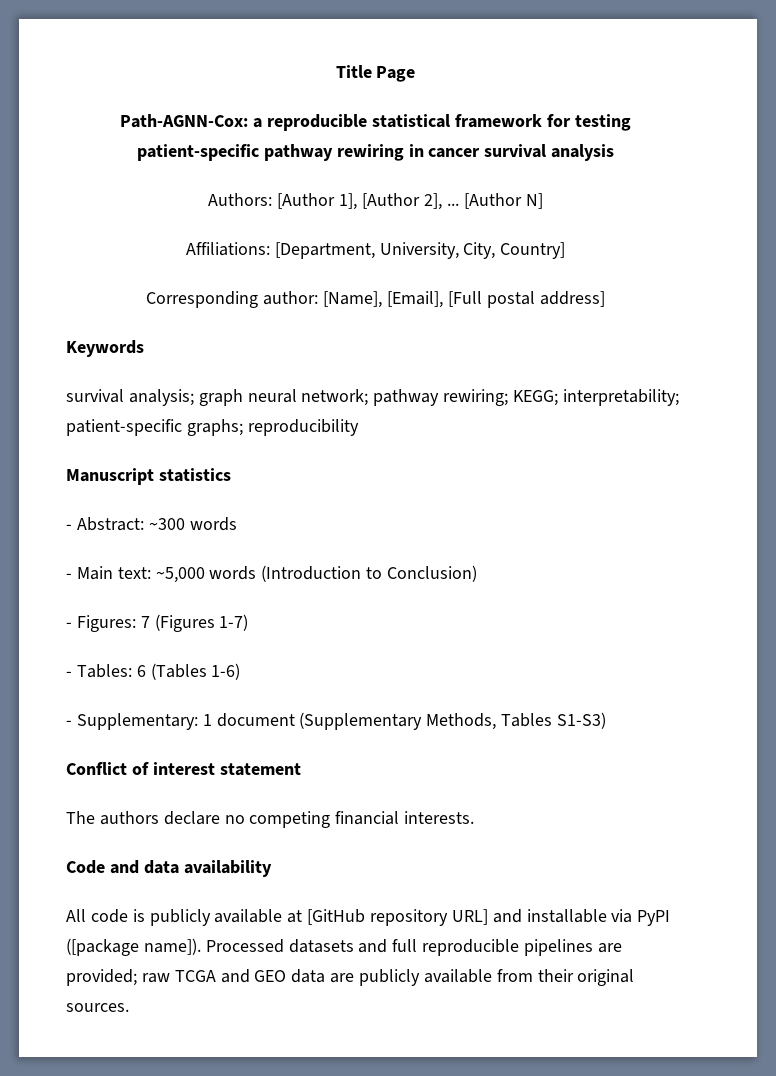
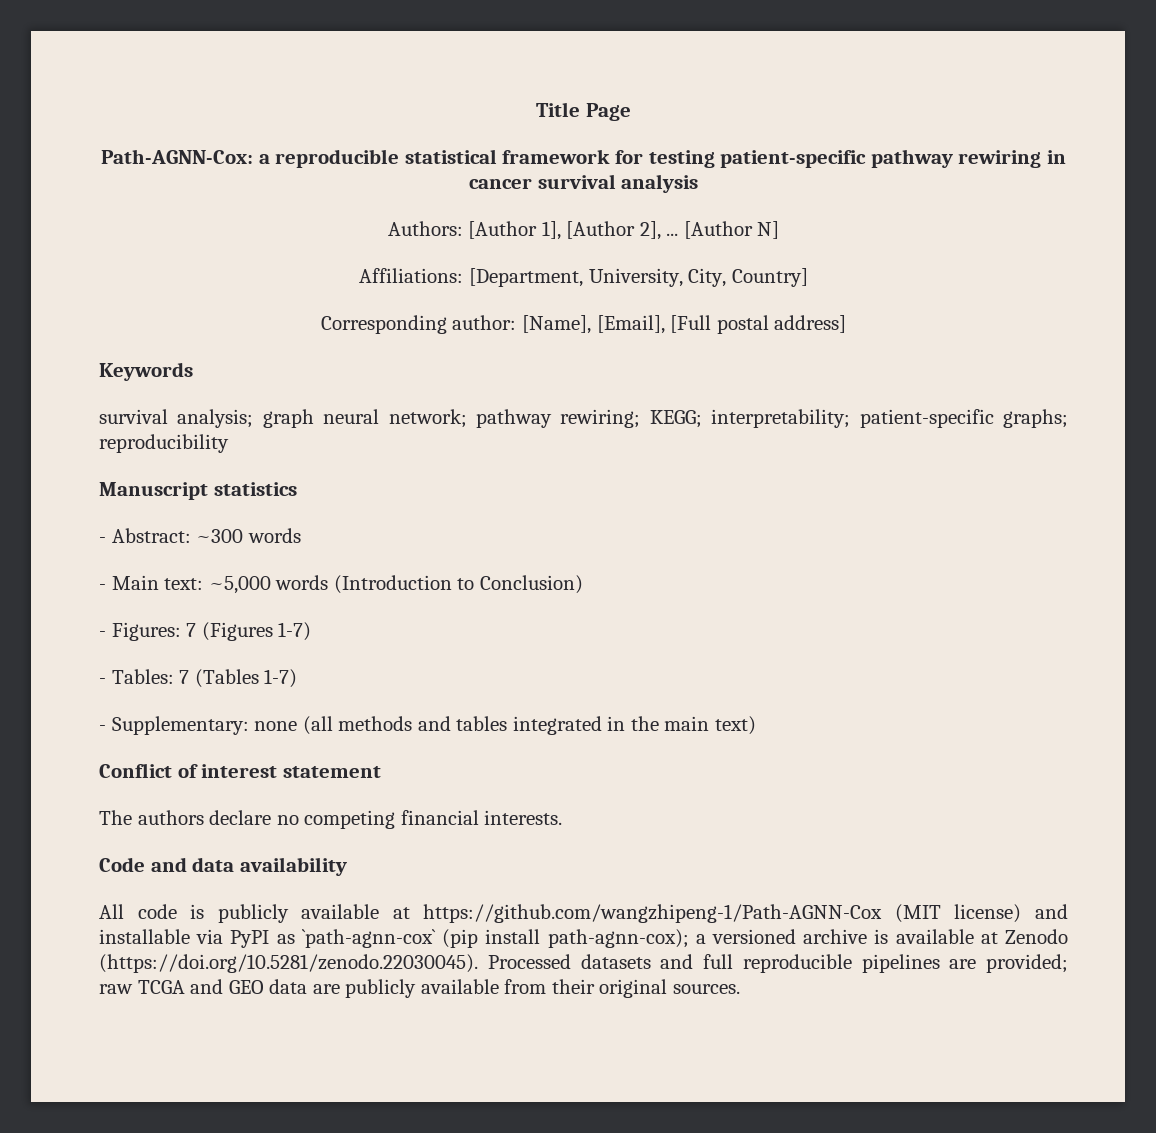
[136,663,241,680] 6 (Tables 1-6) -> [179,669,298,688] 7 (Tables 1-7)
[202,712,607,730] 1 document (Supplementary Methods, Tables S1-S3) -> [254,716,756,735] none (all methods and tables integrated in the main text)
[307,909,488,926] [GitHub repository URL] -> [423,904,1022,923] https://github.com/wangzhipeng-1/Path-AGNN-Cox (MIT license)
[66,938,201,956] ([package name]). -> [276,929,1068,948] [99,954,478,973] as `path-agnn-cox` (pip install path-agnn-cox); a versioned archive is available at Zenodo (https://doi.org/10.5281/zenodo.22030045).

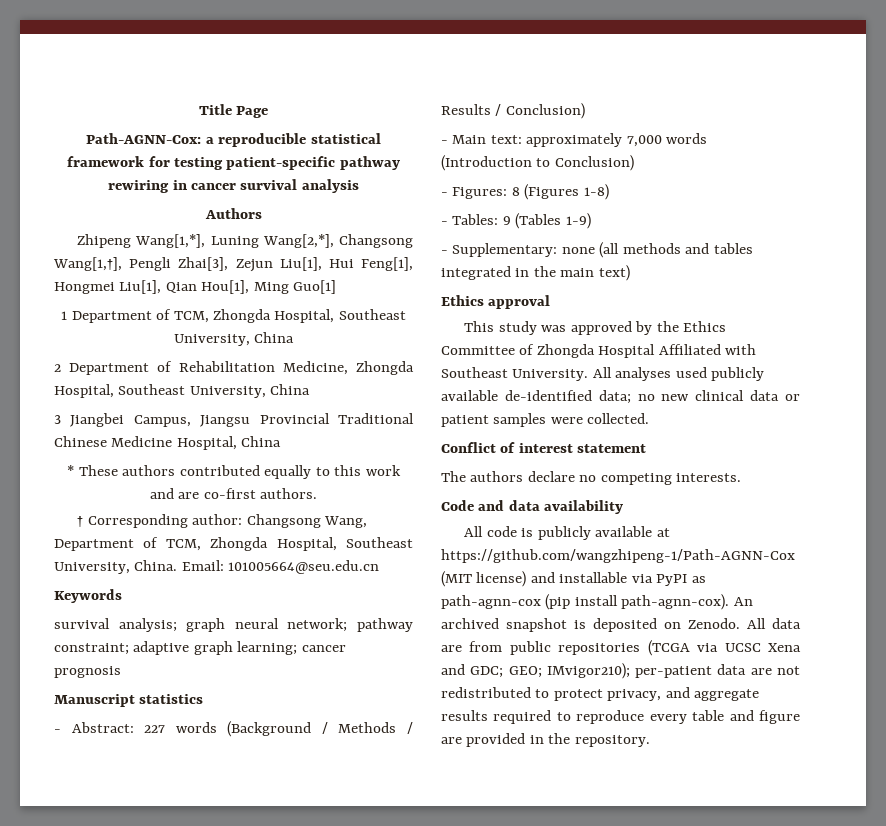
[387,221,780,240] [359,268,808,287] [320,315,847,334] Authors: [Author 1], [Author 2], ... [Author N] // Affiliations: [Department, University, City, Country] // Corresponding author: [Name], [Email], [Full postal address] -> [204,208,262,219] [77,234,413,248] [53,257,413,272] [54,280,337,294] [61,309,406,323] [173,332,295,346] [54,361,415,375] [54,384,311,398] [54,413,414,427] [54,436,282,450] [67,465,401,479] [149,488,318,499] [77,514,368,528] [54,537,413,551] [54,560,380,574] Authors // Zhipeng Wang[1,*], Luning Wang[2,*], Changsong Wang[1,†], Pengli Zhai[3], Zejun Liu[1], Hui Feng[1], Hongmei Liu[1], Qian Hou[1], Ming Guo[1] // 1 Department of TCM, Zhongda Hospital, Southeast University, China // 2 Department of Rehabilitation Medicine, Zhongda Hospital, Southeast University, China // 3 Jiangbei Campus, Jiangsu Provincial Traditional Chinese Medicine Hospital, China // * These authors contributed equally to this work and are co-first authors. // † Corresponding author: Changsong Wang, Department of TCM, Zhongda Hospital, Southeast University, China. Email: 101005664@seu.edu.cn
[560,409,1068,428] [99,434,229,453] rewiring; KEGG; interpretability; patient-specific graphs; reproducibility -> [54,641,346,655] [54,666,121,678] constraint; adaptive graph learning; cancer prognosis
[196,528,301,543] ~300 words -> [144,721,413,737] [441,103,585,119] 227 words (Background / Methods / Results / Conclusion)
[208,576,271,594] ~5,000 -> [526,133,662,147] approximately 7,000
[186,622,312,641] 7 (Figures 1-7) -> [511,184,609,200] 8 (Figures 1-8)
[179,669,298,688] 7 (Tables 1-7) -> [502,213,591,229] 9 (Tables 1-9)
(756, 725) none -> [441,295,551,309] [464,321,726,335] [441,344,757,358] [441,367,765,381] [441,390,800,404] [441,413,650,427] // Ethics approval // This study was approved by the Ethics Committee of Zhongda Hospital Affiliated with Southeast University. All analyses used publicly available de-identified data; no new clinical data or patient samples were collected.
[400,810,479,825] financial -> (672, 479) none
[301,929,436,948] `path-agnn-cox` -> [441,595,541,609] path-agnn-cox
[547,929,1068,948] [99,954,1068,973] [99,979,740,998] path-agnn-cox); a versioned archive is available at Zenodo (https://doi.org/10.5281/zenodo.22030045). Processed datasets and full reproducible pipelines are provided; raw TCGA and GEO data are publicly available from their original sources. -> [621,594,753,610] [441,618,801,632] [441,640,801,656] [441,663,800,679] [441,687,760,701] [441,710,800,724] [441,733,650,747] path-agnn-cox). An archived snapshot is deposited on Zenodo. All data are from public repositories (TCGA via UCSC Xena and GDC; GEO; IMvigor210); per-patient data are not redistributed to protect privacy, and aggregate results required to reproduce every table and figure are provided in the repository.

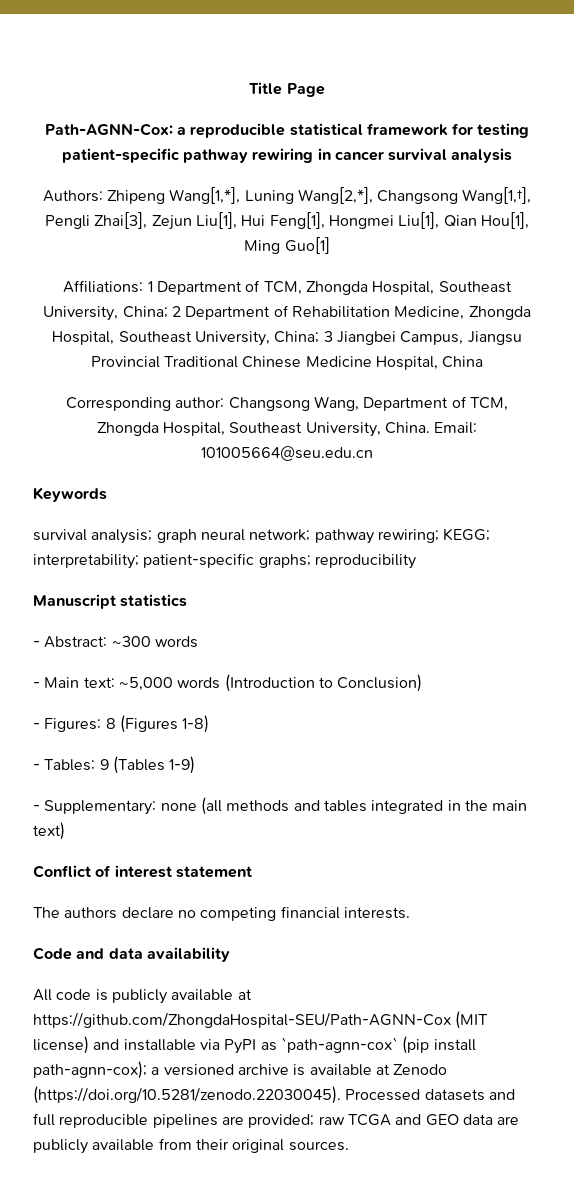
[204,208,262,219] Authors // -> [42,190,103,202] Authors:
(337, 287) none -> [63,280,144,293] Affiliations:
[254,332,295,343] China // -> [122,306,168,318] China;
[270,384,311,395] China // -> [274,331,320,343] China;
[67,465,401,479] [149,488,318,499] [77,516,84,527] * These authors contributed equally to this work and are co-first authors. // † -> (484, 362) none
[54,641,346,655] [54,666,121,678] constraint; adaptive graph learning; cancer prognosis -> [377,528,491,543] [33,553,416,569] rewiring; KEGG; interpretability; patient-specific graphs; reproducibility
[144,721,413,737] [441,103,585,119] 227 words (Background / Methods / Results / Conclusion) -> [111,636,198,648] ~300 words
[526,133,662,147] approximately 7,000 -> [118,677,173,691] ~5,000
[441,295,551,309] [464,321,726,335] [441,344,757,358] [441,367,765,381] [441,390,800,404] [441,413,650,427] // Ethics approval // This study was approved by the Ethics Committee of Zhongda Hospital Affiliated with Southeast University. All analyses used publicly available de-identified data; no new clinical data or patient samples were collected. -> (65, 831) none
(672, 479) none -> [280,906,340,919] financial
[441,549,795,563] https://github.com/wangzhipeng-1/Path-AGNN-Cox -> [33,1012,451,1028] https://github.com/ZhongdaHospital-SEU/Path-AGNN-Cox
[441,595,541,609] path-agnn-cox -> [280,1037,398,1053] `path-agnn-cox`
[621,594,753,610] [441,618,801,632] [441,640,801,656] [441,663,800,679] [441,687,760,701] [441,710,800,724] [441,733,650,747] path-agnn-cox). An archived snapshot is deposited on Zenodo. All data are from public repositories (TCGA via UCSC Xena and GDC; GEO; IMvigor210); per-patient data are not redistributed to protect privacy, and aggregate results required to reproduce every table and figure are provided in the repository. -> [33,1061,448,1079] [33,1086,515,1104] [33,1113,520,1128] [33,1138,349,1154] path-agnn-cox); a versioned archive is available at Zenodo (https://doi.org/10.5281/zenodo.22030045). Processed datasets and full reproducible pipelines are provided; raw TCGA and GEO data are publicly available from their original sources.

